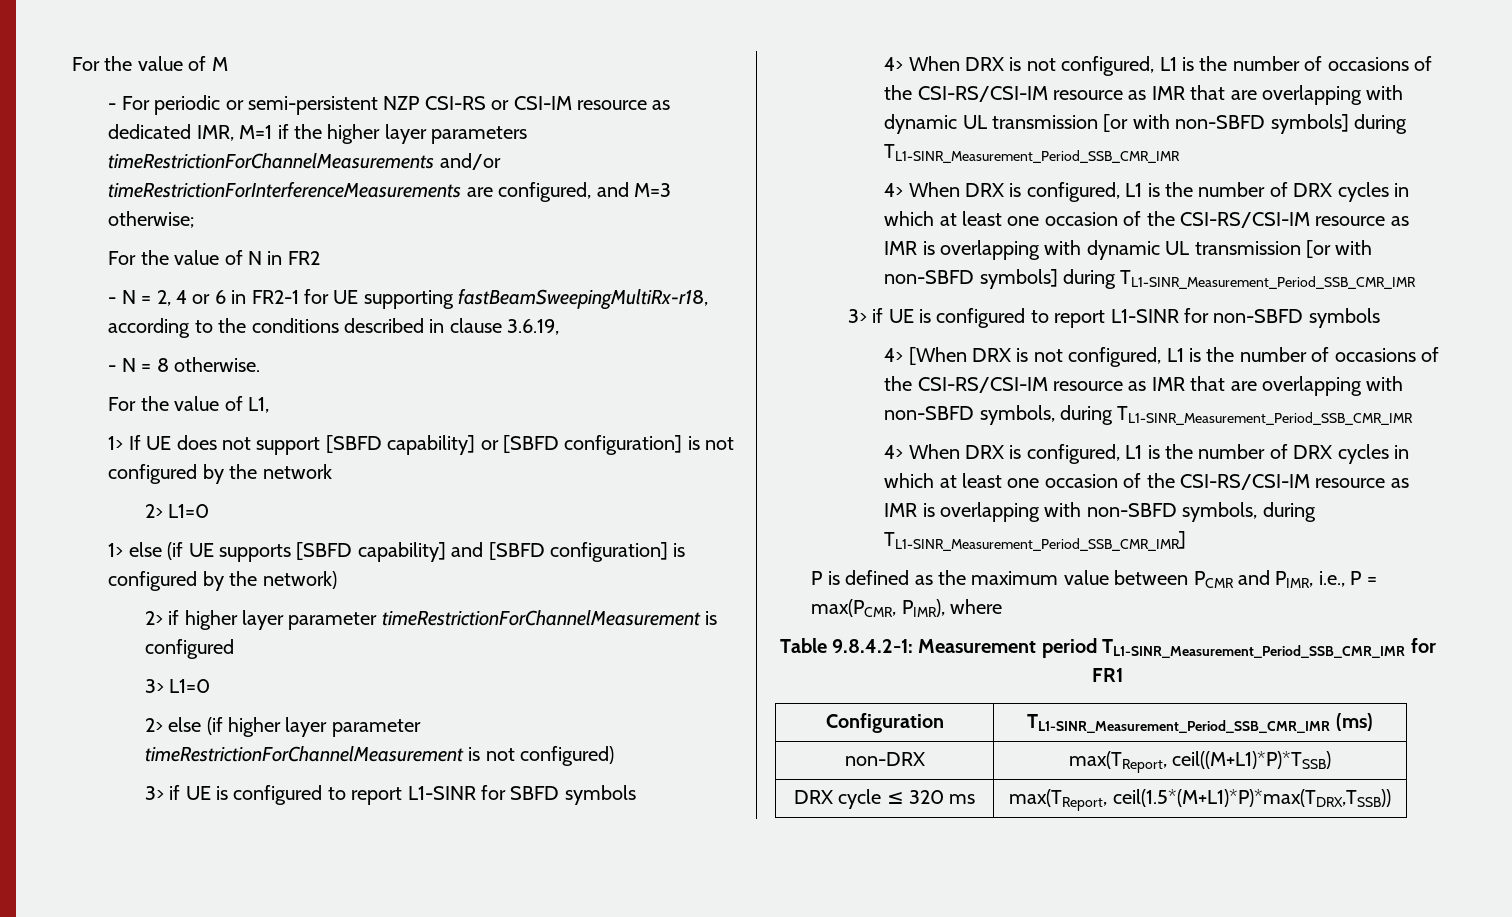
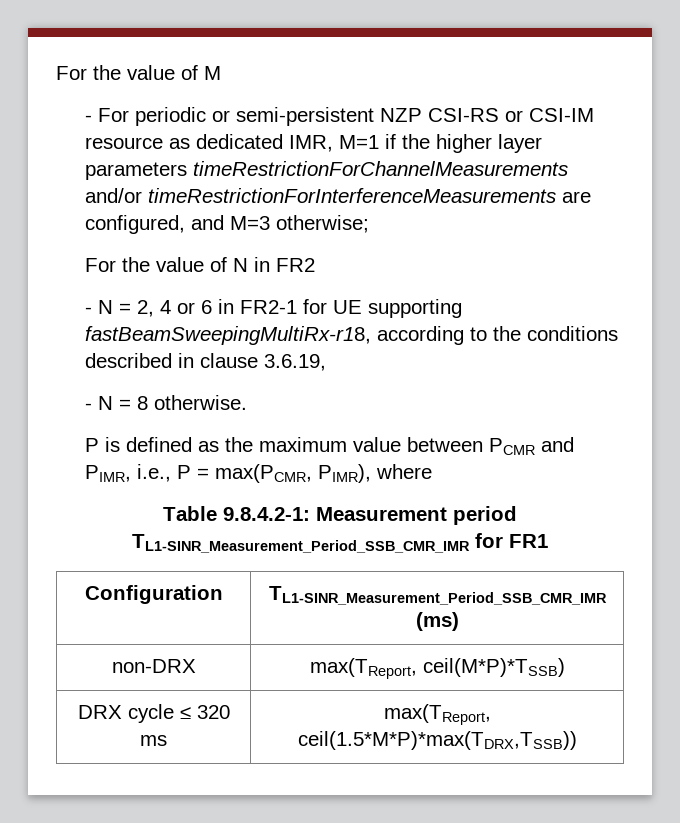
[108,396,270,413] [108,435,735,455] [108,464,332,484] [144,504,210,518] [108,542,686,562] [108,571,337,591] [144,610,718,630] [144,639,234,659] [144,679,211,693] [144,717,421,737] [144,746,615,766] [144,785,636,805] [884,56,1433,76] [884,85,1404,105] [884,114,1408,134] [884,144,1181,163] [884,182,1410,202] [884,211,1409,228] [884,240,1373,260] [884,269,1417,289] [847,308,1380,328] [884,347,1440,367] [884,376,1404,396] [884,405,1414,425] [884,444,1410,464] [884,473,1409,490] [884,502,1316,522] [884,531,1187,551] // For the value of L1, // 1> If UE does not support [SBFD capability] or [SBFD configuration] is not configured by the network // 2> L1=0 // 1> else (if UE supports [SBFD capability] and [SBFD configuration] is configured by the network) // 2> if higher layer parameter timeRestrictionForChannelMeasurement is configured // 3> L1=0 // 2> else (if higher layer parameter timeRestrictionForChannelMeasurement is not configured) // 3> if UE is configured to report L1-SINR for SBFD symbols // 4> When DRX is not configured, L1 is the number of occasions of the CSI-RS/CSI-IM resource as IMR that are overlapping with dynamic UL transmission [or with non-SBFD symbols] during TL1-SINR_Measurement_Period_SSB_CMR_IMR // 4> When DRX is configured, L1 is the number of DRX cycles in which at least one occasion of the CSI-RS/CSI-IM resource as IMR is overlapping with dynamic UL transmission [or with non-SBFD symbols] during TL1-SINR_Measurement_Period_SSB_CMR_IMR // 3> if UE is configured to report L1-SINR for non-SBFD symbols // 4> [When DRX is not configured, L1 is the number of occasions of the CSI-RS/CSI-IM resource as IMR that are overlapping with non-SBFD symbols, during TL1-SINR_Measurement_Period_SSB_CMR_IMR // 4> When DRX is configured, L1 is the number of DRX cycles in which at least one occasion of the CSI-RS/CSI-IM resource as IMR is overlapping with non-SBFD symbols, during TL1-SINR_Measurement_Period_SSB_CMR_IMR] -> (247, 402) none
[1172,751,1332,769] ceil((M+L1)*P)*TSSB) -> [422,658,565,677] ceil(M*P)*TSSB)
[1112,789,1391,807] ceil(1.5*(M+L1)*P)*max(TDRX,TSSB)) -> [297,731,577,750] ceil(1.5*M*P)*max(TDRX,TSSB))

